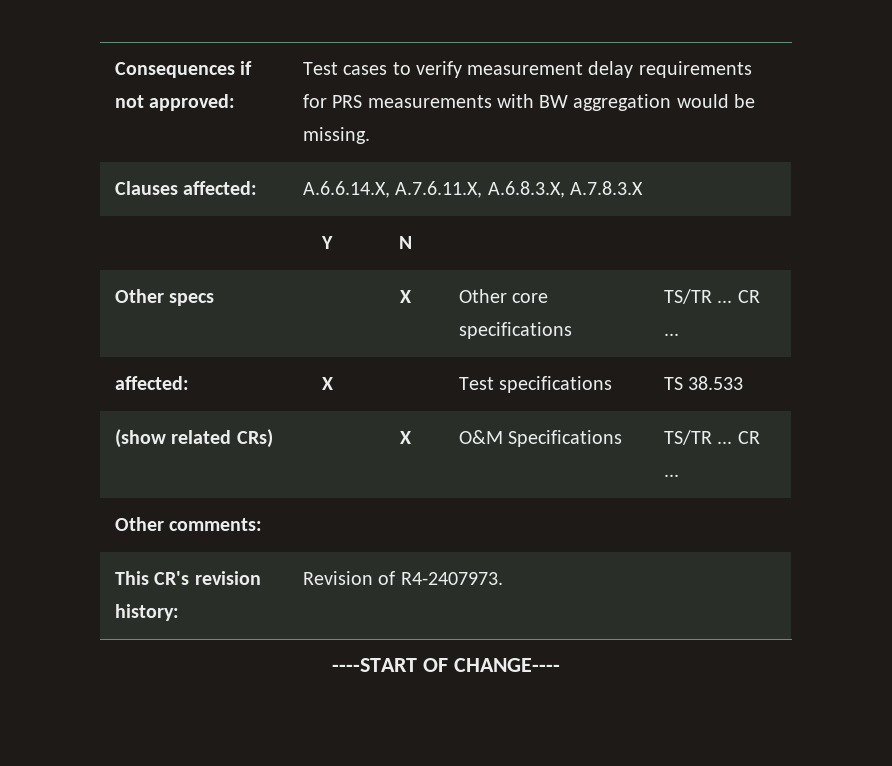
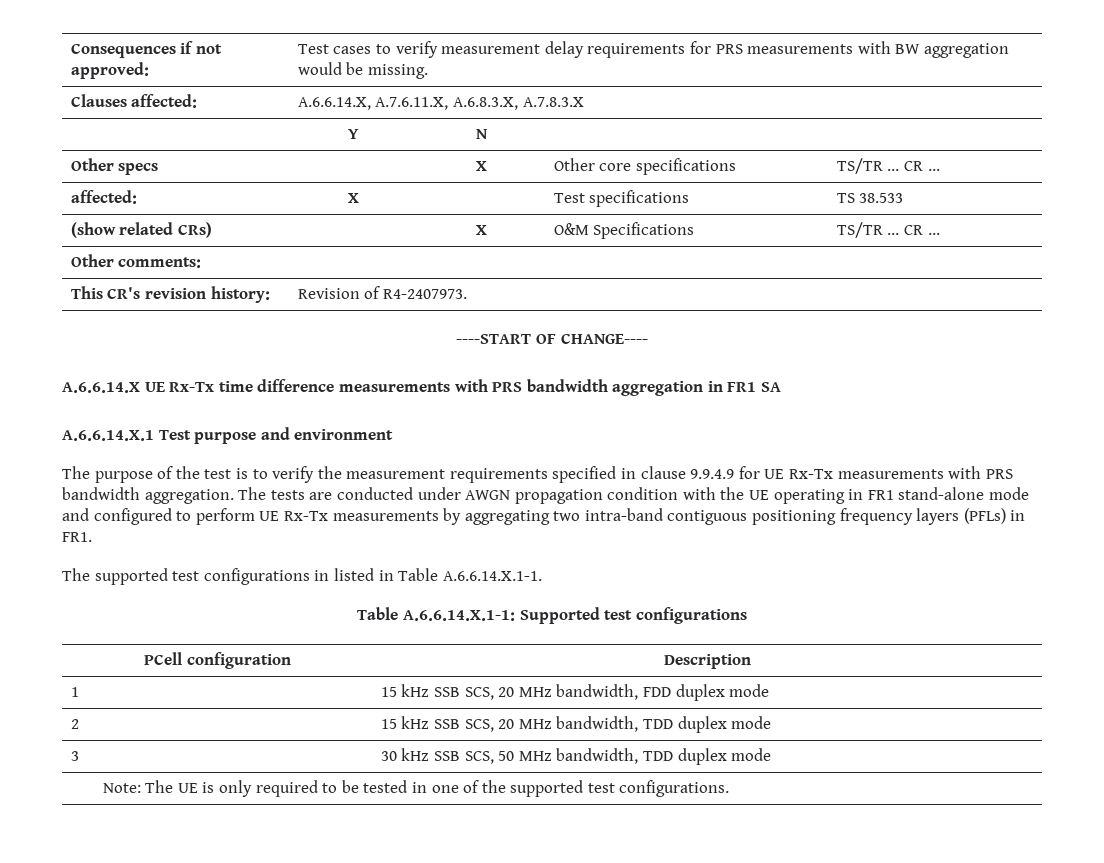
(560, 665) none -> [62,379,782,396] [62,427,394,444] [62,466,1013,483] [62,487,1030,504] [62,508,1026,525] [62,532,92,542] [62,568,542,585] [357,607,747,624] [144,652,291,669] [663,654,751,669] [70,687,79,697] [380,684,770,701] [70,719,79,729] [380,716,772,733] [70,751,79,761] [380,748,772,765] [102,780,730,797] // A.6.6.14.X UE Rx-Tx time difference measurements with PRS bandwidth aggregation in FR1 SA // A.6.6.14.X.1 Test purpose and environment // The purpose of the test is to verify the measurement requirements specified in clause 9.9.4.9 for UE Rx-Tx measurements with PRS bandwidth aggregation. The tests are conducted under AWGN propagation condition with the UE operating in FR1 stand-alone mode and configured to perform UE Rx-Tx measurements by aggregating two intra-band contiguous positioning frequency layers (PFLs) in FR1. // The supported test configurations in listed in Table A.6.6.14.X.1-1. // Table A.6.6.14.X.1-1: Supported test configurations // PCell configuration | Description // 1 | 15 kHz SSB SCS, 20 MHz bandwidth, FDD duplex mode // 2 | 15 kHz SSB SCS, 20 MHz bandwidth, TDD duplex mode // 3 | 30 kHz SSB SCS, 50 MHz bandwidth, TDD duplex mode // Note: The UE is only required to be tested in one of the supported test configurations.

